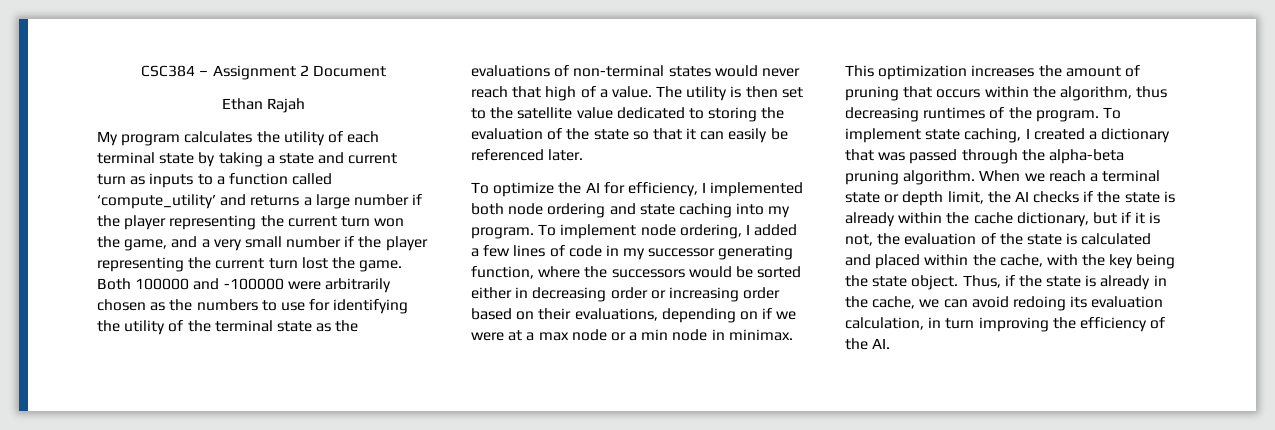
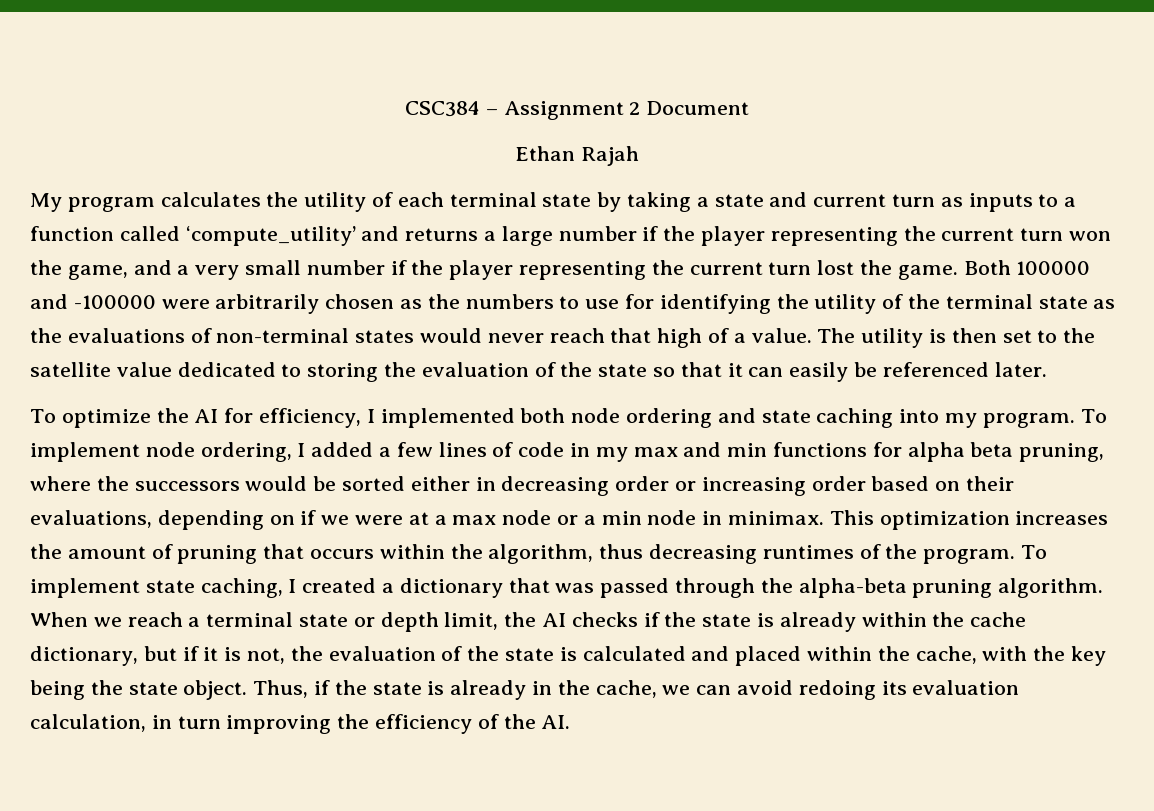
[648,245,794,260] [471,266,534,279] successor generating function, -> [633,442,1105,462] max and min functions for alpha beta pruning,

